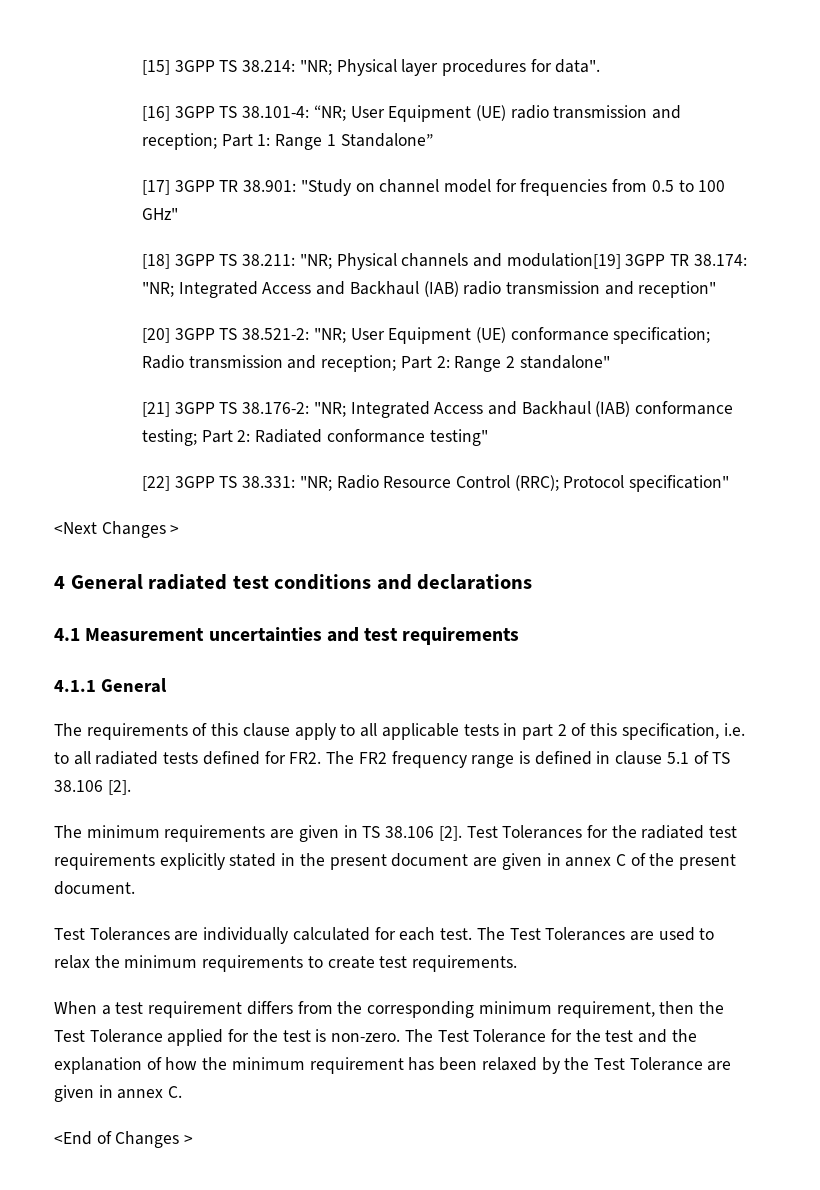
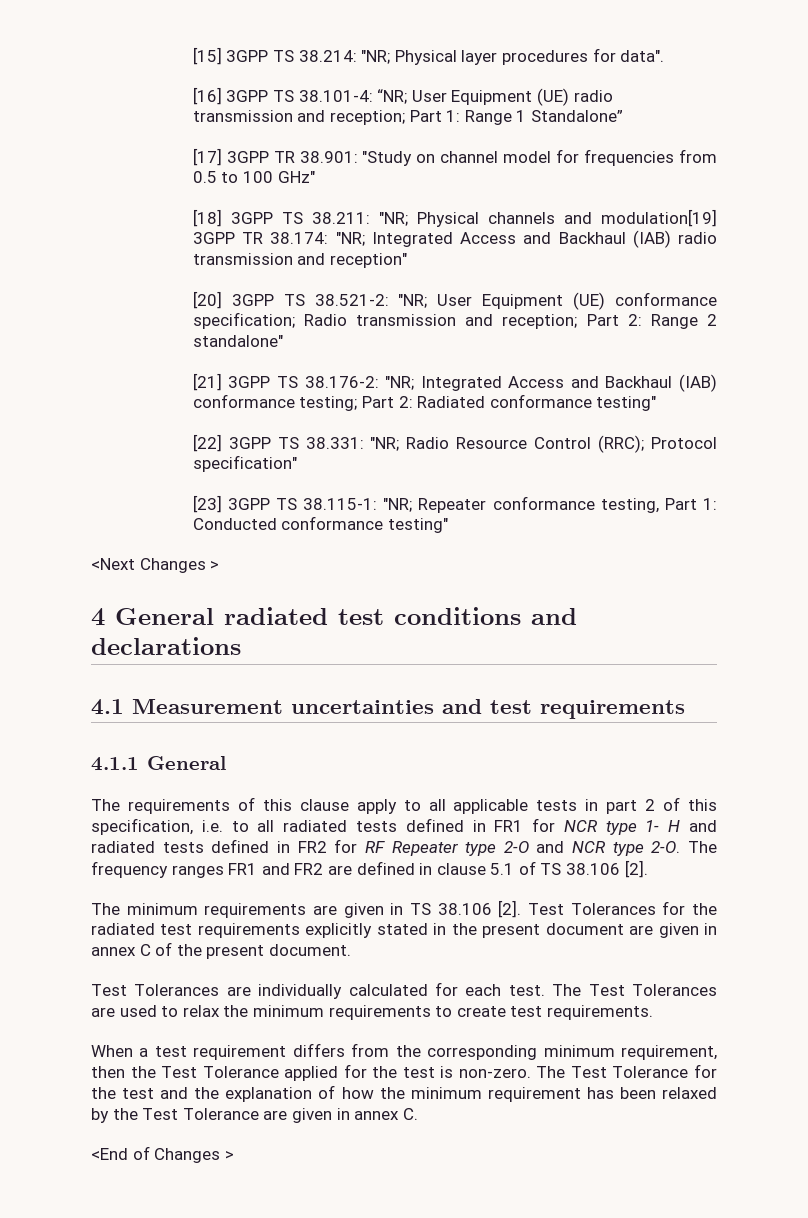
(730, 483) none -> [192,495,717,513] [192,516,448,533] // [23] 3GPP TS 38.115-1: "NR; Repeater conformance testing, Part 1: Conducted conformance testing"
[264,751,530,768] for FR2. The FR2 frequency range is -> [472,818,718,835] [91,839,717,856] [91,861,352,878] in FR1 for NCR type 1- H and radiated tests defined in FR2 for RF Repeater type 2-O and NCR type 2-O. The frequency ranges FR1 and FR2 are

